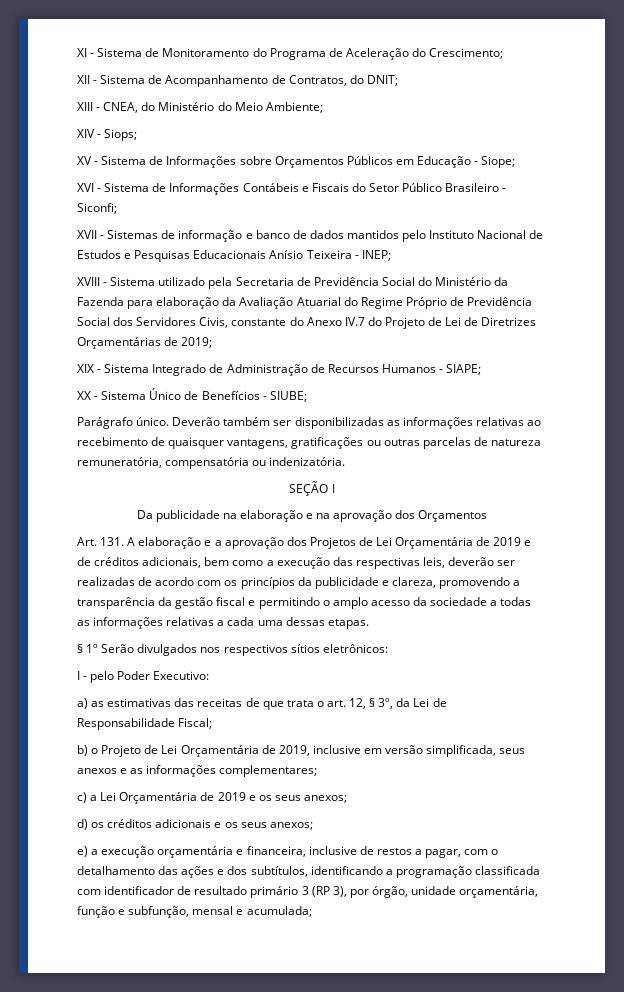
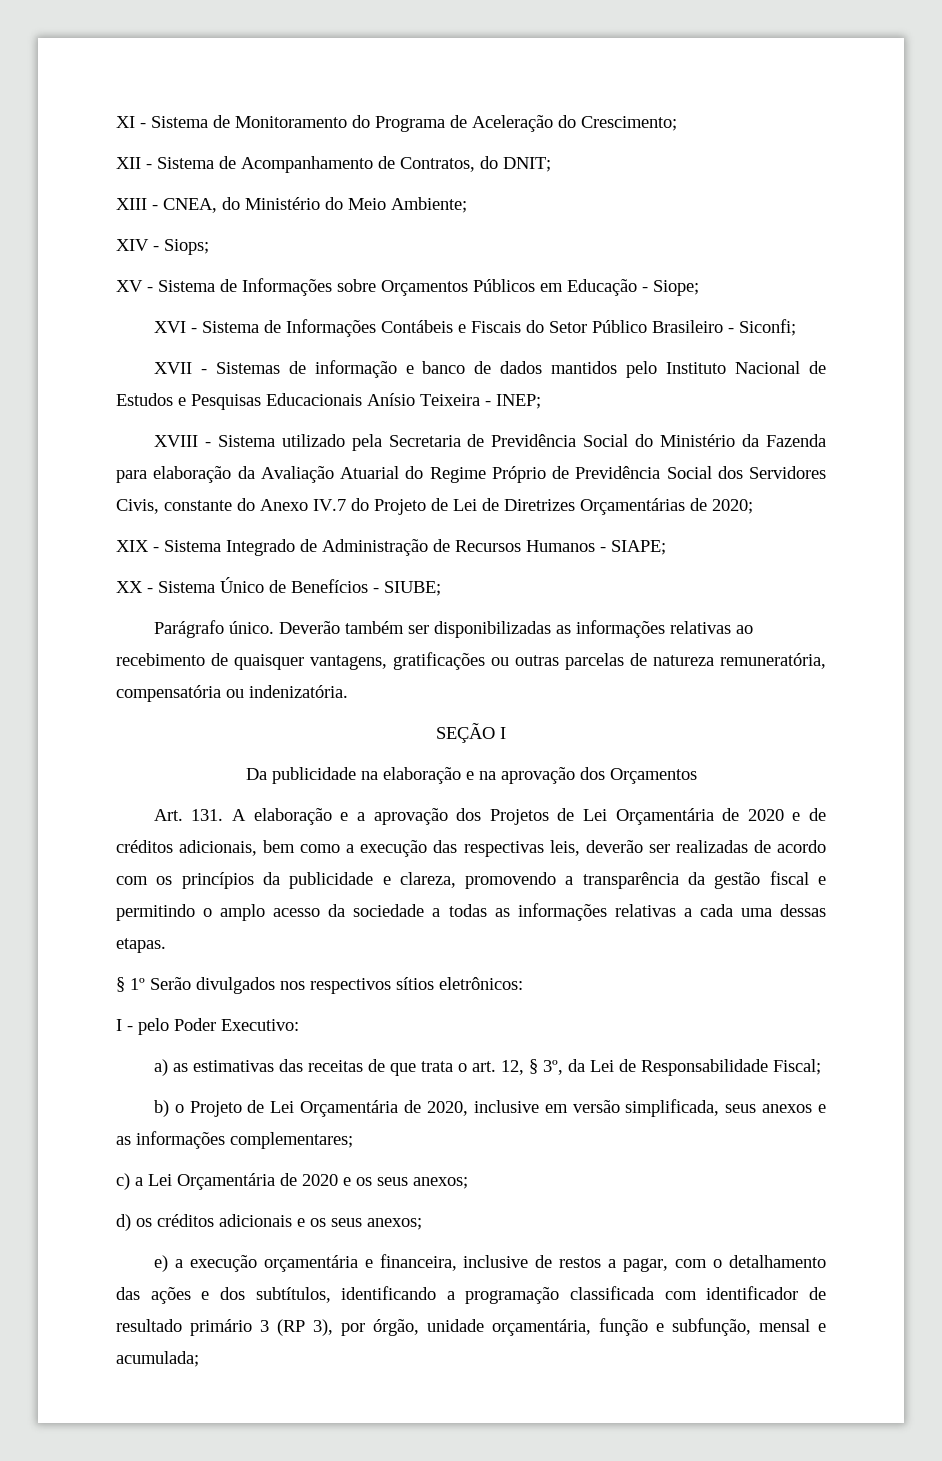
[181,337,213,348] 2019; -> [712,499,753,514] 2020;
[493,537,522,546] 2019 -> [747,809,784,821] 2020
[278,745,310,756] 2019, -> [426,1101,468,1116] 2020,
[217,792,246,801] 2019 -> [302,1174,338,1186] 2020

